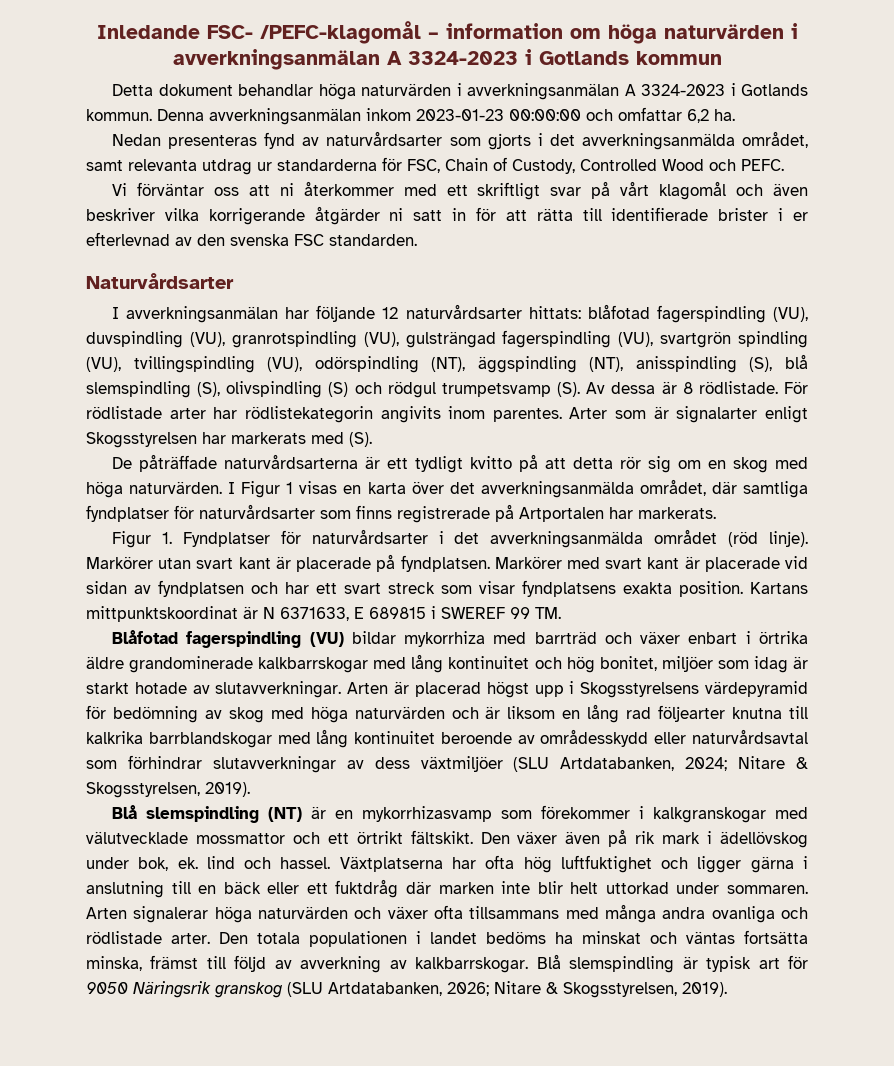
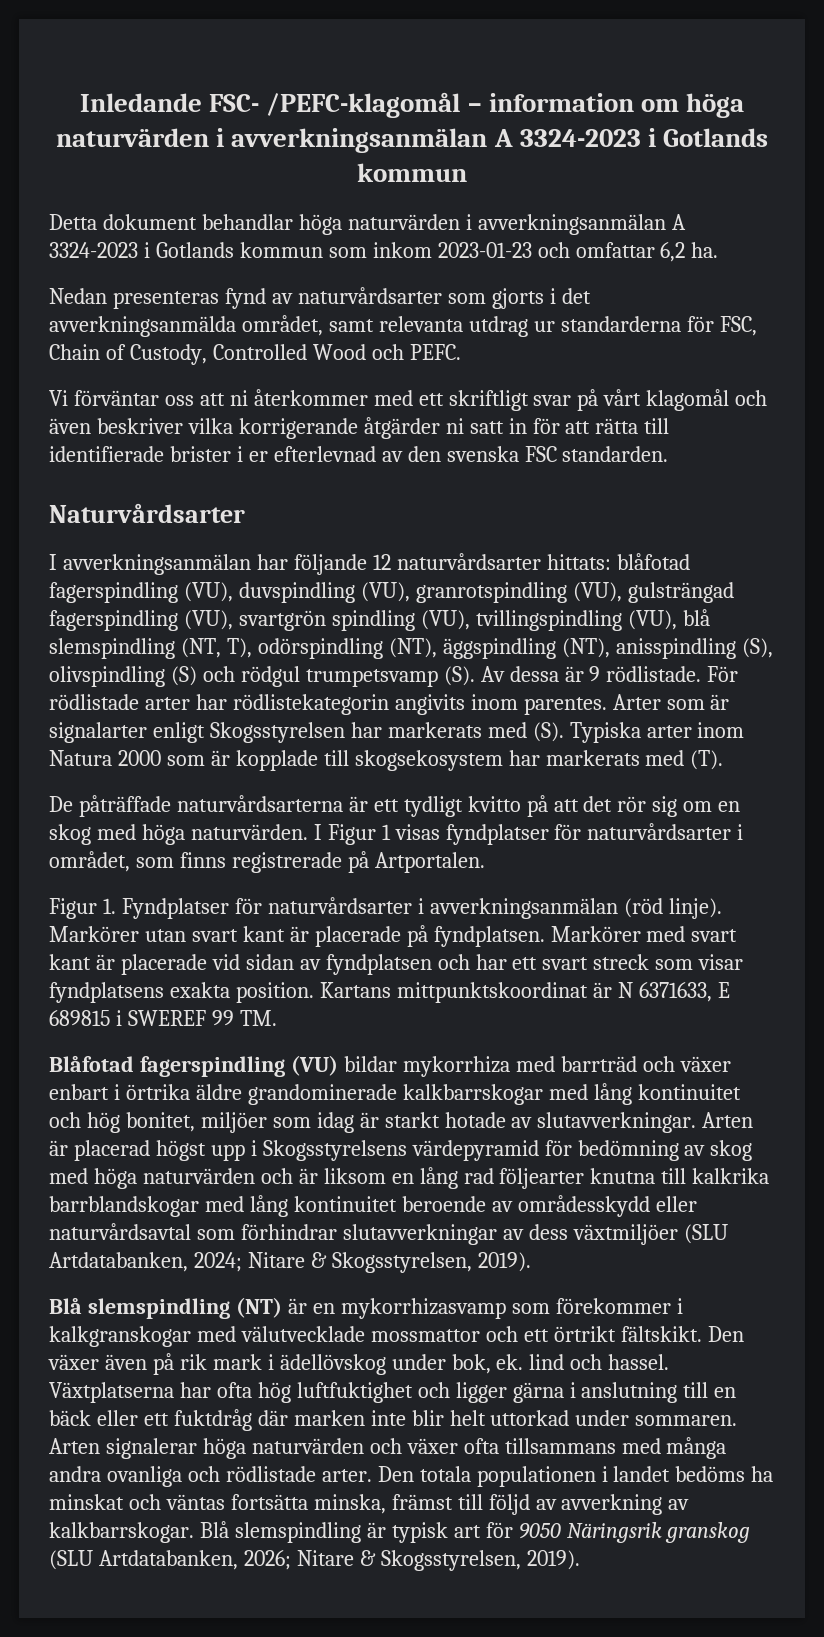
[86,108,361,125] kommun. Denna avverkningsanmälan -> [239,242,367,258] kommun som
[509,109,581,121] 00:00:00 -> (532, 250) none
(303, 364) none -> [682,609,710,626] [49,638,252,659] blå slemspindling (NT, T),
[784,354,808,369] [86,381,221,398] blå slemspindling (S), -> (773, 648) none
[682,382,693,394] 8 -> [589,666,601,682] 9
(372, 439) none -> [569,722,745,743] [49,750,724,771] Typiska arter inom Natura 2000 som är kopplade till skogsekosystem har markerats med (T).
[573,457,614,469] detta -> [583,796,613,812] det
[343,479,809,498] en karta över det avverkningsanmälda området, där samtliga -> (440, 832) none
(315, 511) none -> [737,824,744,840] [49,851,130,872] i området,
[519,507,716,522] Artportalen har markerats. -> [374,852,485,873] Artportalen.
[454,529,718,548] det avverkningsanmälda området -> [429,898,618,919] avverkningsanmälan

